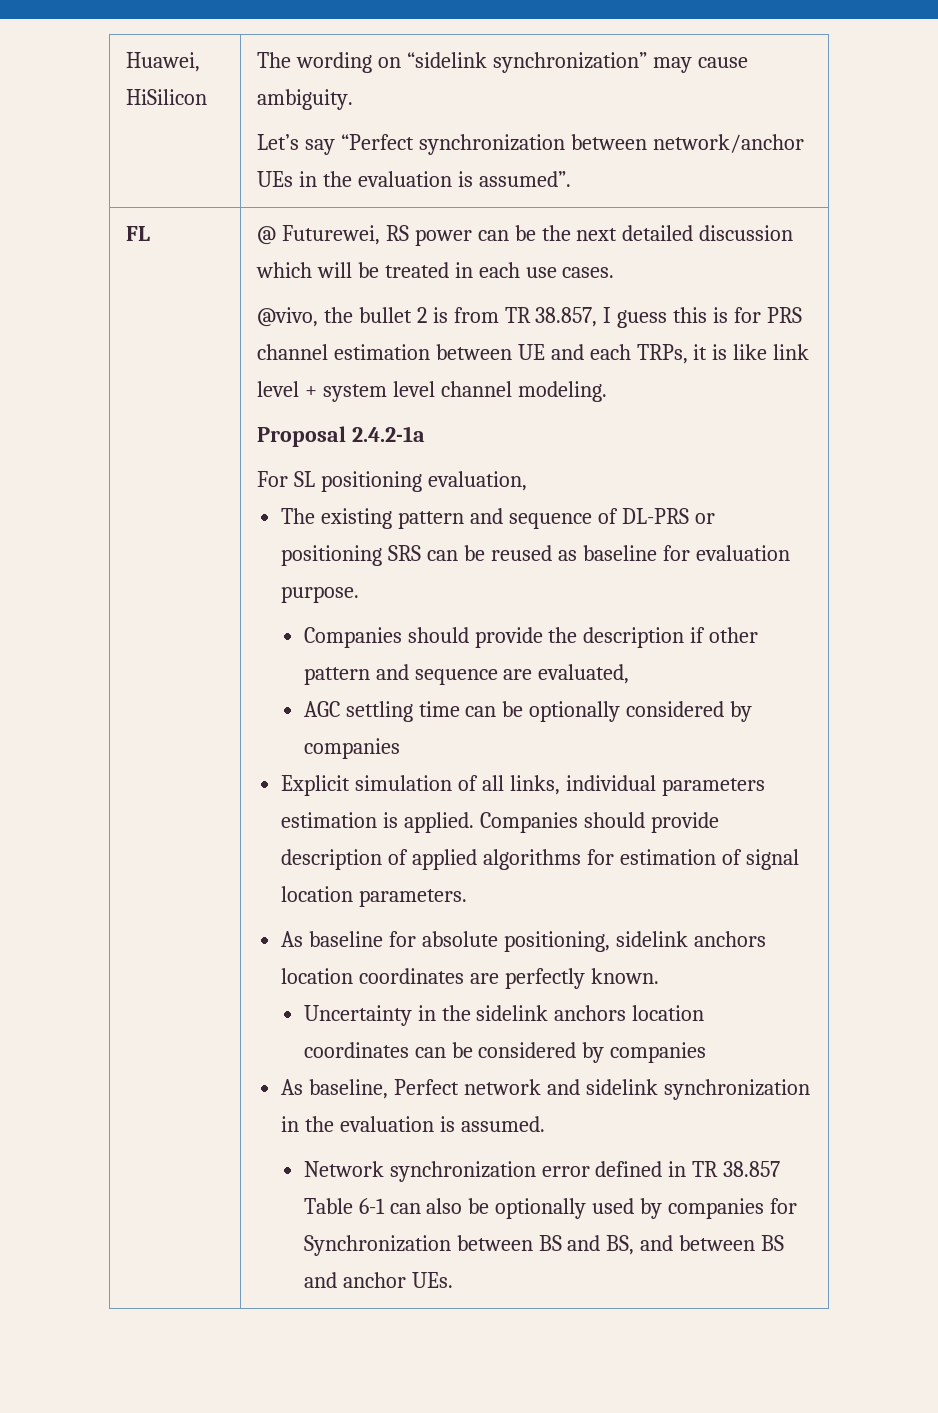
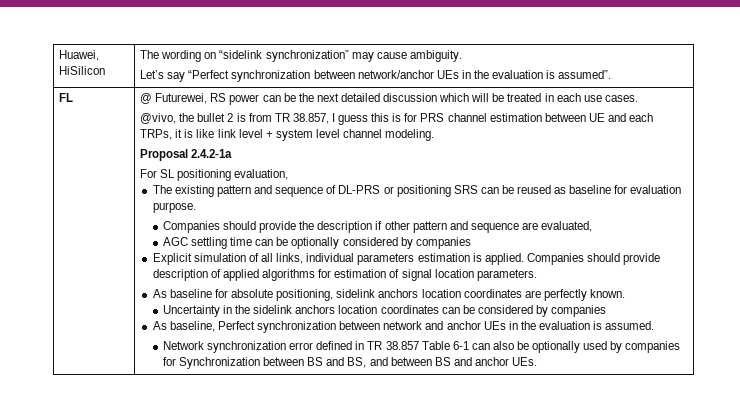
[463,1079,810,1100] network and sidelink synchronization -> [257,321,506,333] synchronization between network and anchor UEs

